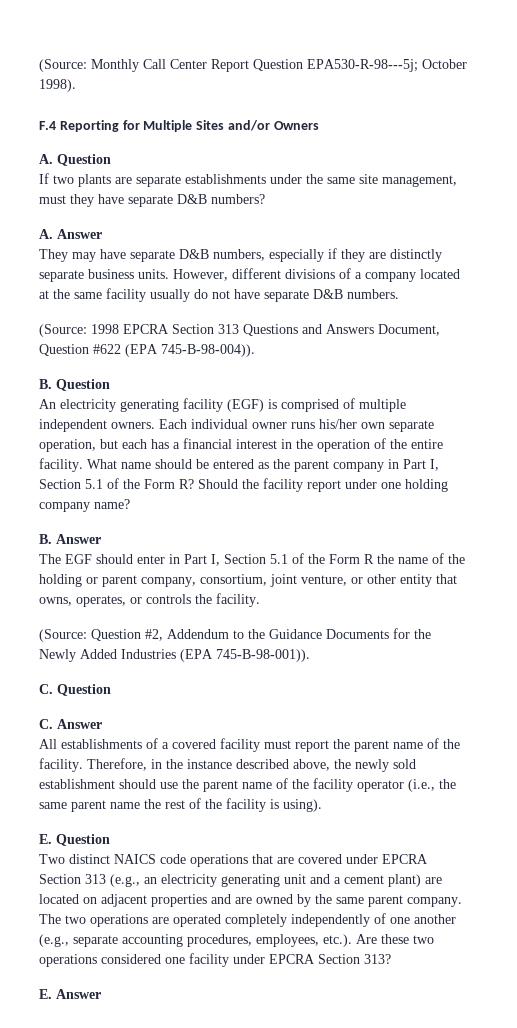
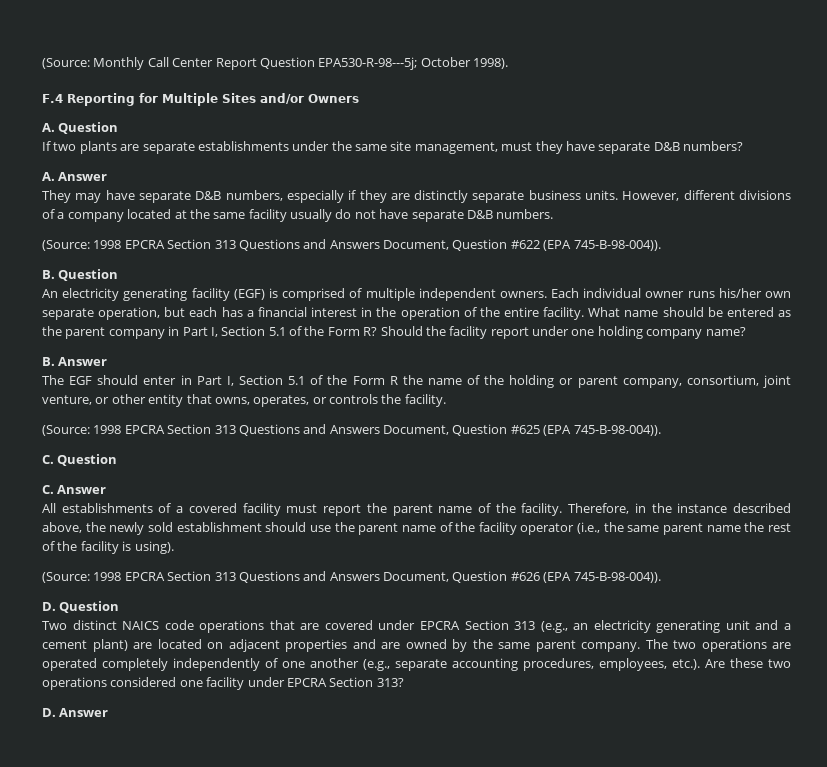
[91,628,431,641] [39,649,310,662] Question #2, Addendum to the Guidance Documents for the Newly Added Industries (EPA 745-B-98-001)). -> [93,424,661,436] 1998 EPCRA Section 313 Questions and Answers Document, Question #625 (EPA 745-B-98-004)).
[39,834,52,844] E. -> [42,571,661,583] [42,602,56,611] (Source: 1998 EPCRA Section 313 Questions and Answers Document, Question #626 (EPA 745-B-98-004)). // D.
[39,989,52,999] E. -> [42,708,56,717] D.

